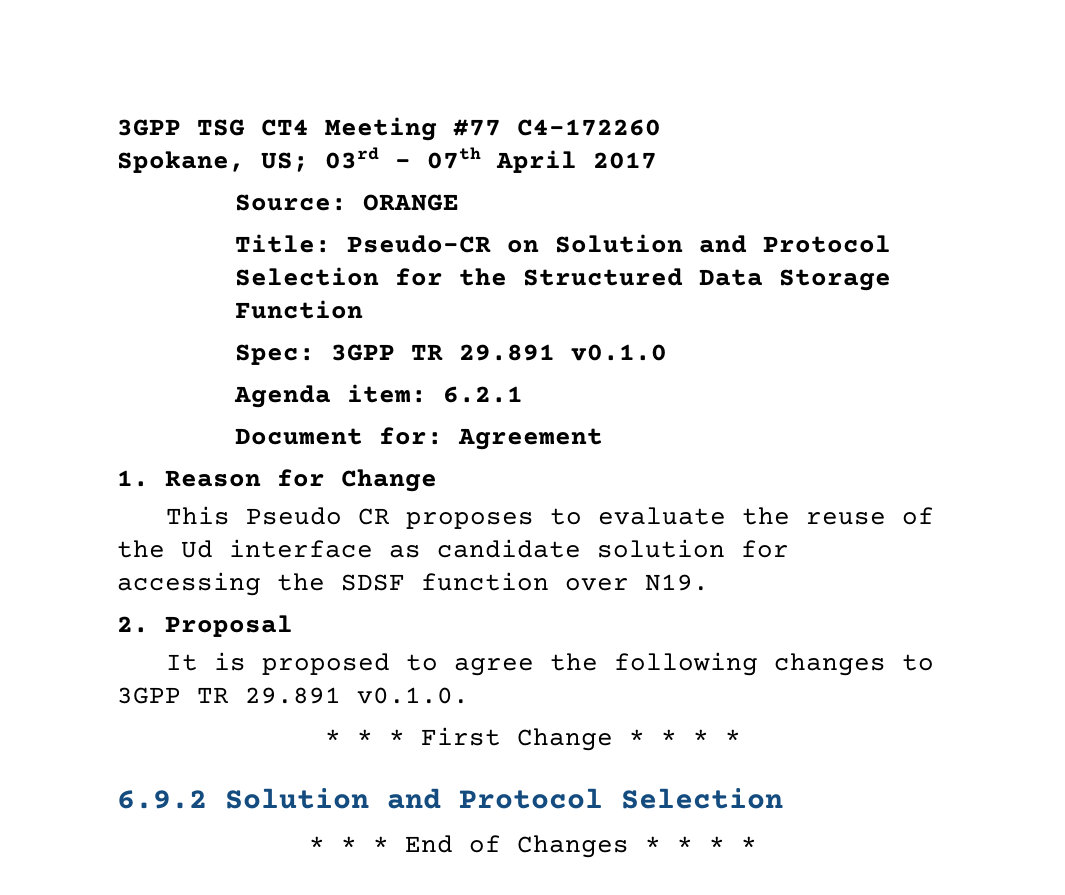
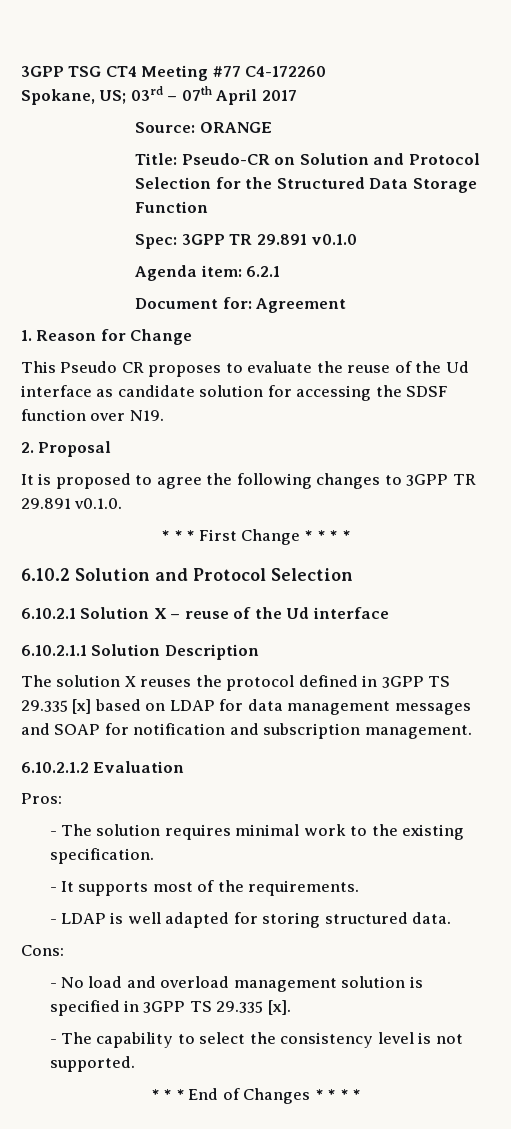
[117,788,783,809] 6.9.2 Solution and Protocol Selection -> [21,568,353,581] [21,607,389,619] [21,644,259,660] [21,675,451,691] [21,699,471,715] [21,723,472,739] [21,761,185,773] [21,793,62,804] [49,824,465,840] [49,848,154,864] [49,880,360,896] [49,912,452,928] [21,945,64,956] [49,976,423,992] [49,1000,291,1016] [49,1032,463,1048] [49,1056,135,1072] 6.10.2 Solution and Protocol Selection // 6.10.2.1 Solution X – reuse of the Ud interface // 6.10.2.1.1 Solution Description // The solution X reuses the protocol defined in 3GPP TS 29.335 [x] based on LDAP for data management messages and SOAP for notification and subscription management. // 6.10.2.1.2 Evaluation // Pros: // - The solution requires minimal work to the existing specification. // - It supports most of the requirements. // - LDAP is well adapted for storing structured data. // Cons: // - No load and overload management solution is specified in 3GPP TS 29.335 [x]. // - The capability to select the consistency level is not supported.

